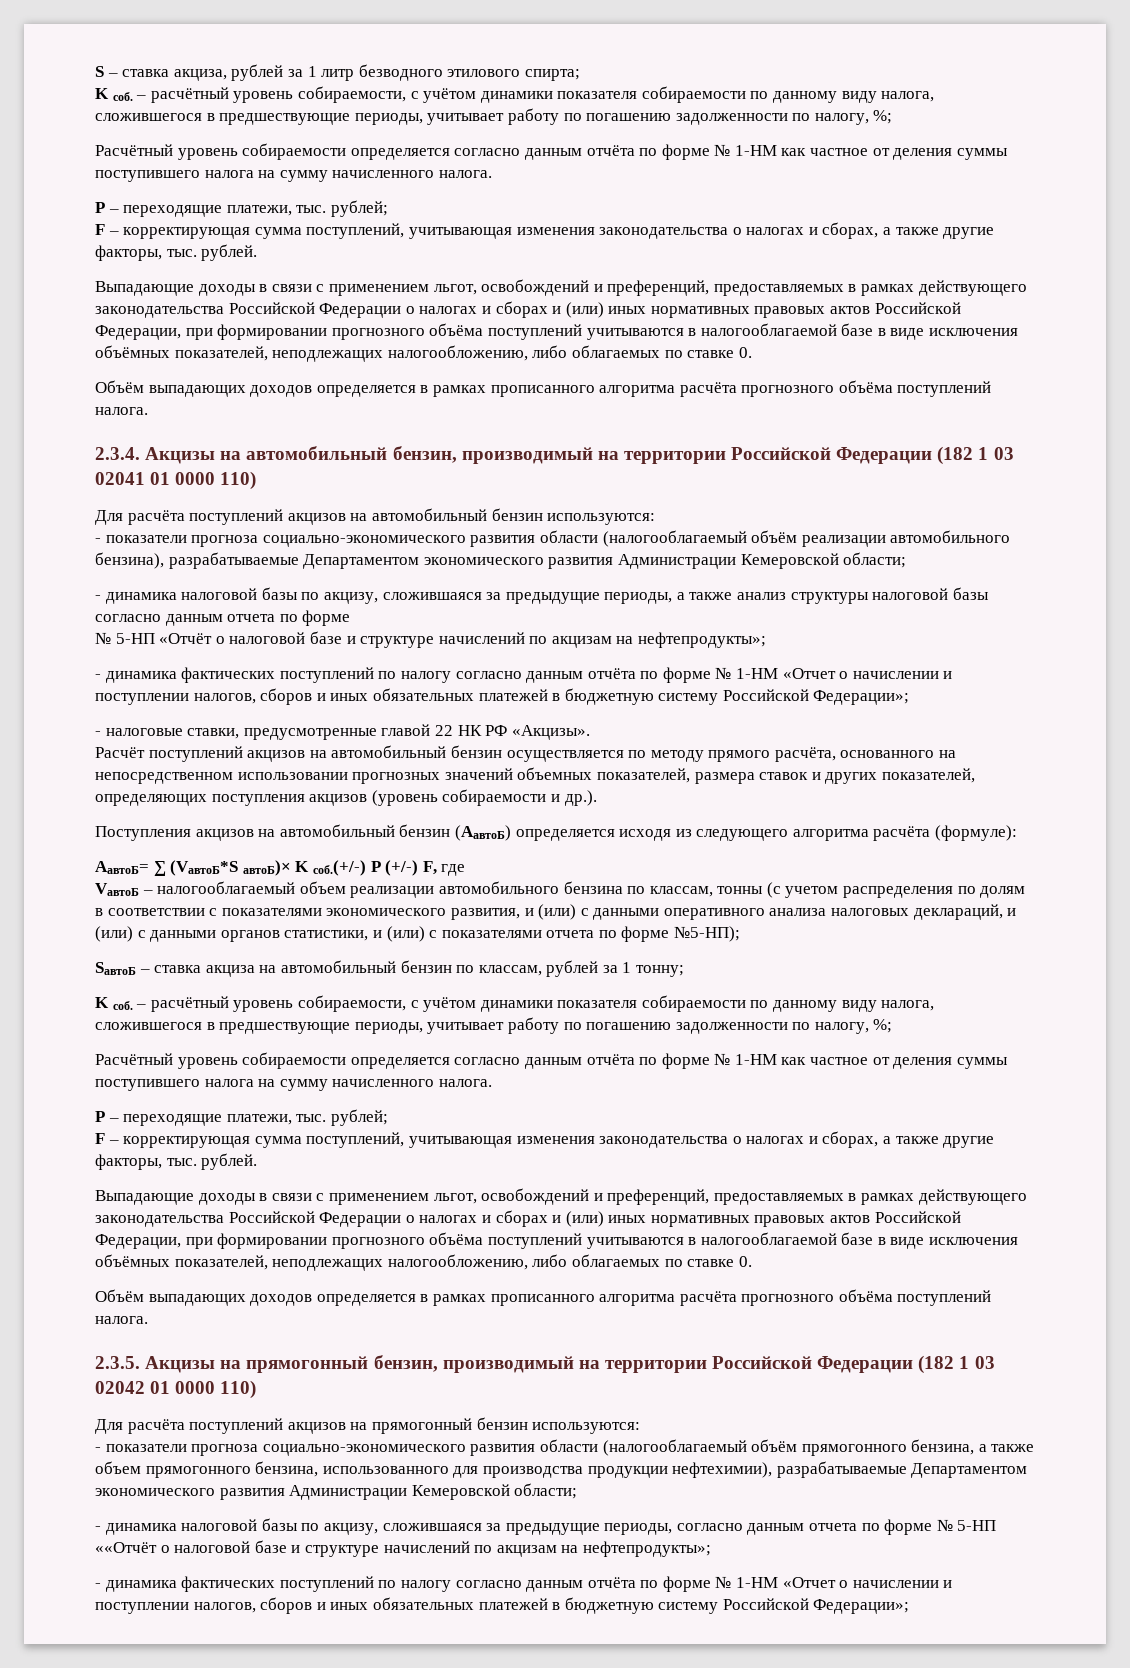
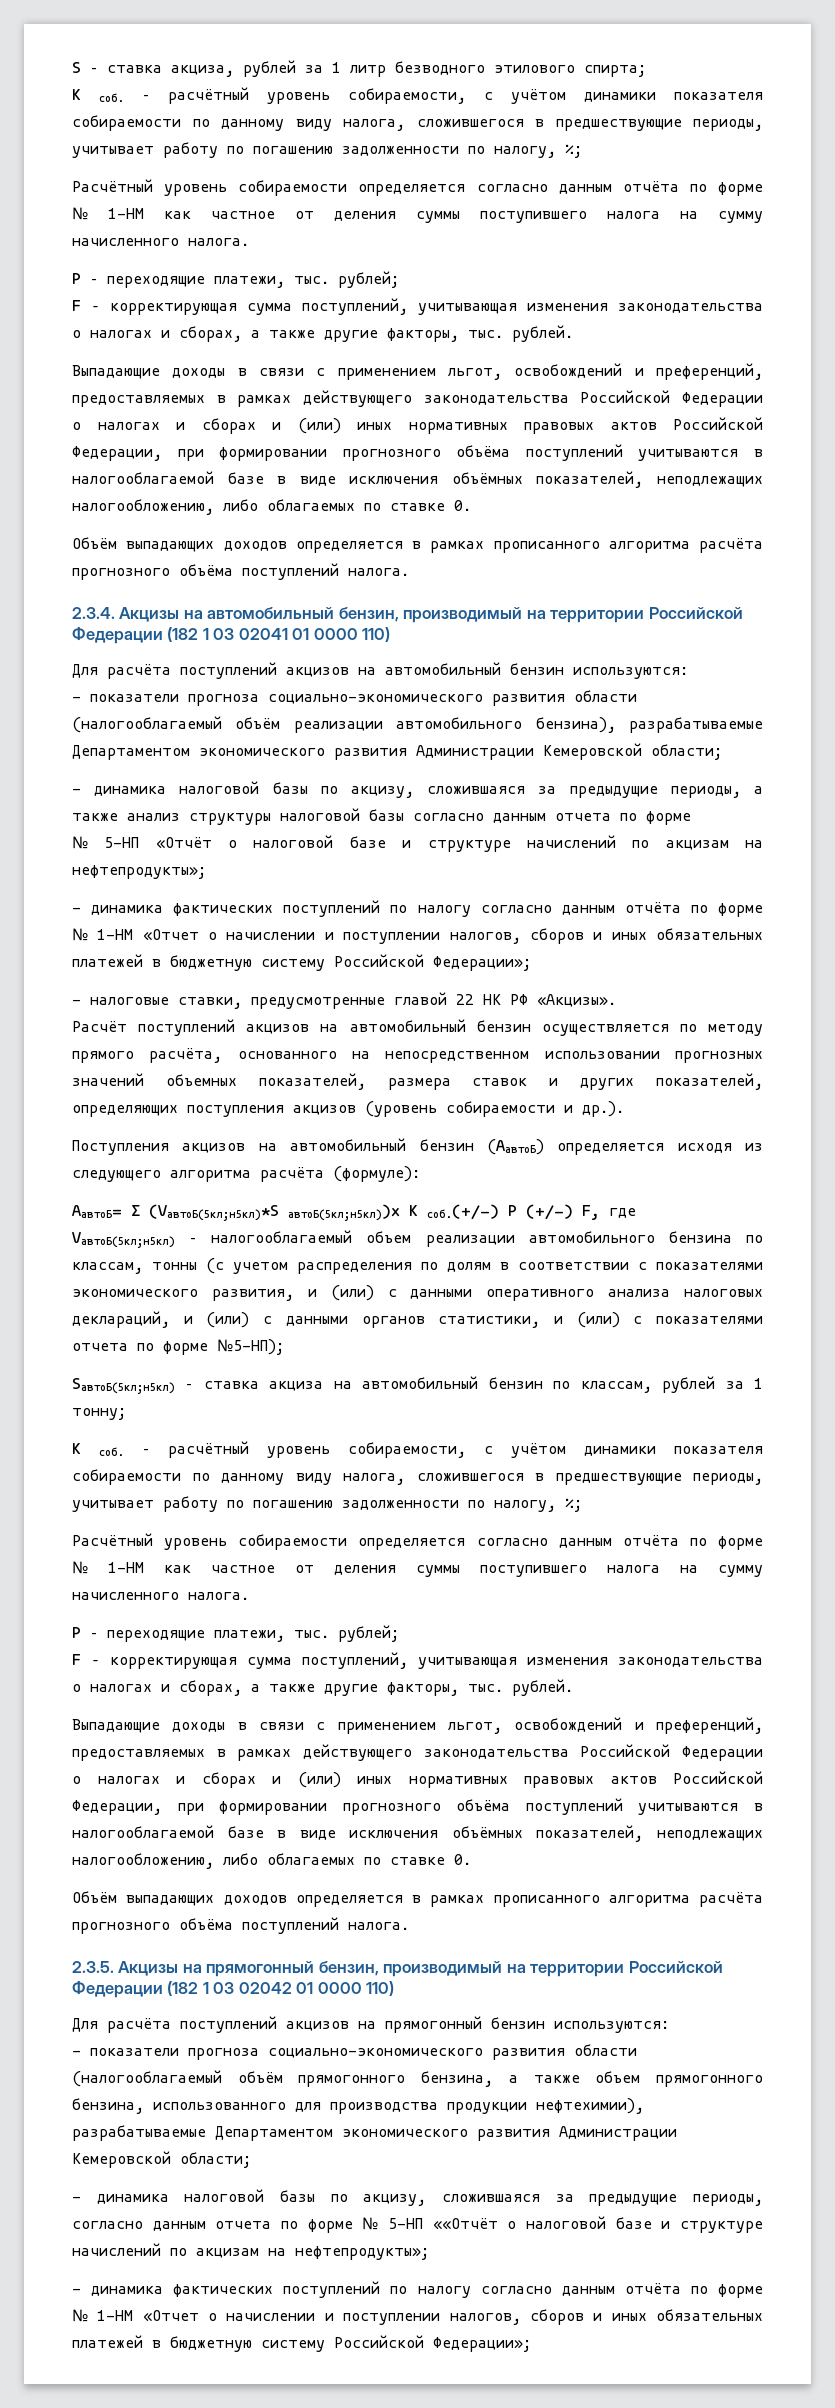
[170,860,291,876] (VавтоБ*S автоБ)× -> [149,1204,400,1221] (VавтоБ(5кл;н5кл)*S автоБ(5кл;н5кл))×
[95,883,139,896] VавтоБ -> [72,1232,175,1248] VавтоБ(5кл;н5кл)
[95,962,136,975] SавтоБ -> [72,1378,175,1394] SавтоБ(5кл;н5кл)

